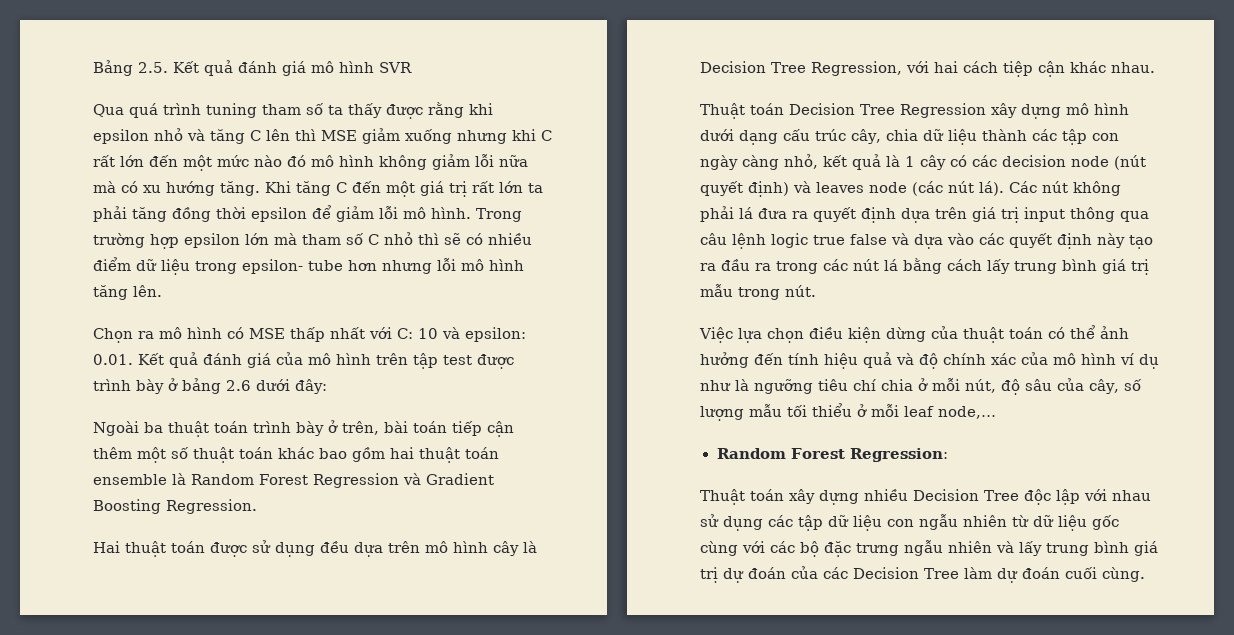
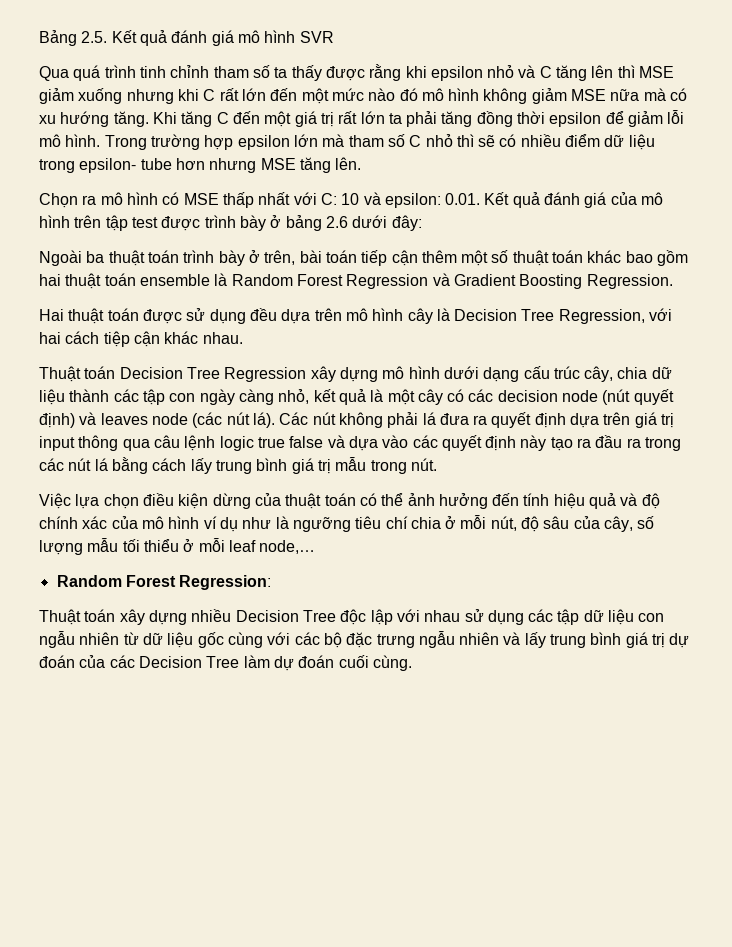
[206,103,257,118] tuning -> [139,65,210,78] tinh chỉnh
[210,129,261,144] tăng C -> [539,65,588,81] C tăng
[475,154,494,167] lỗi -> [571,89,607,101] MSE
[437,258,524,271] lỗi mô hình -> [260,158,296,170] MSE
[905,156,915,167] 1 -> [387,389,415,405] một

